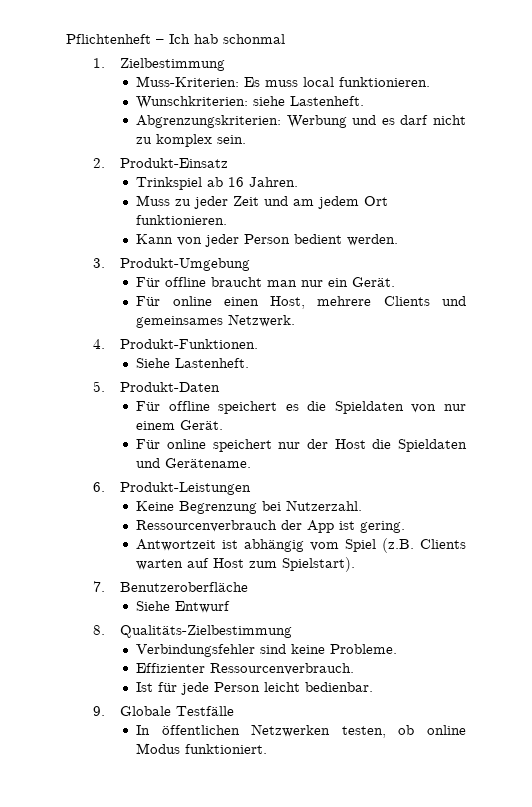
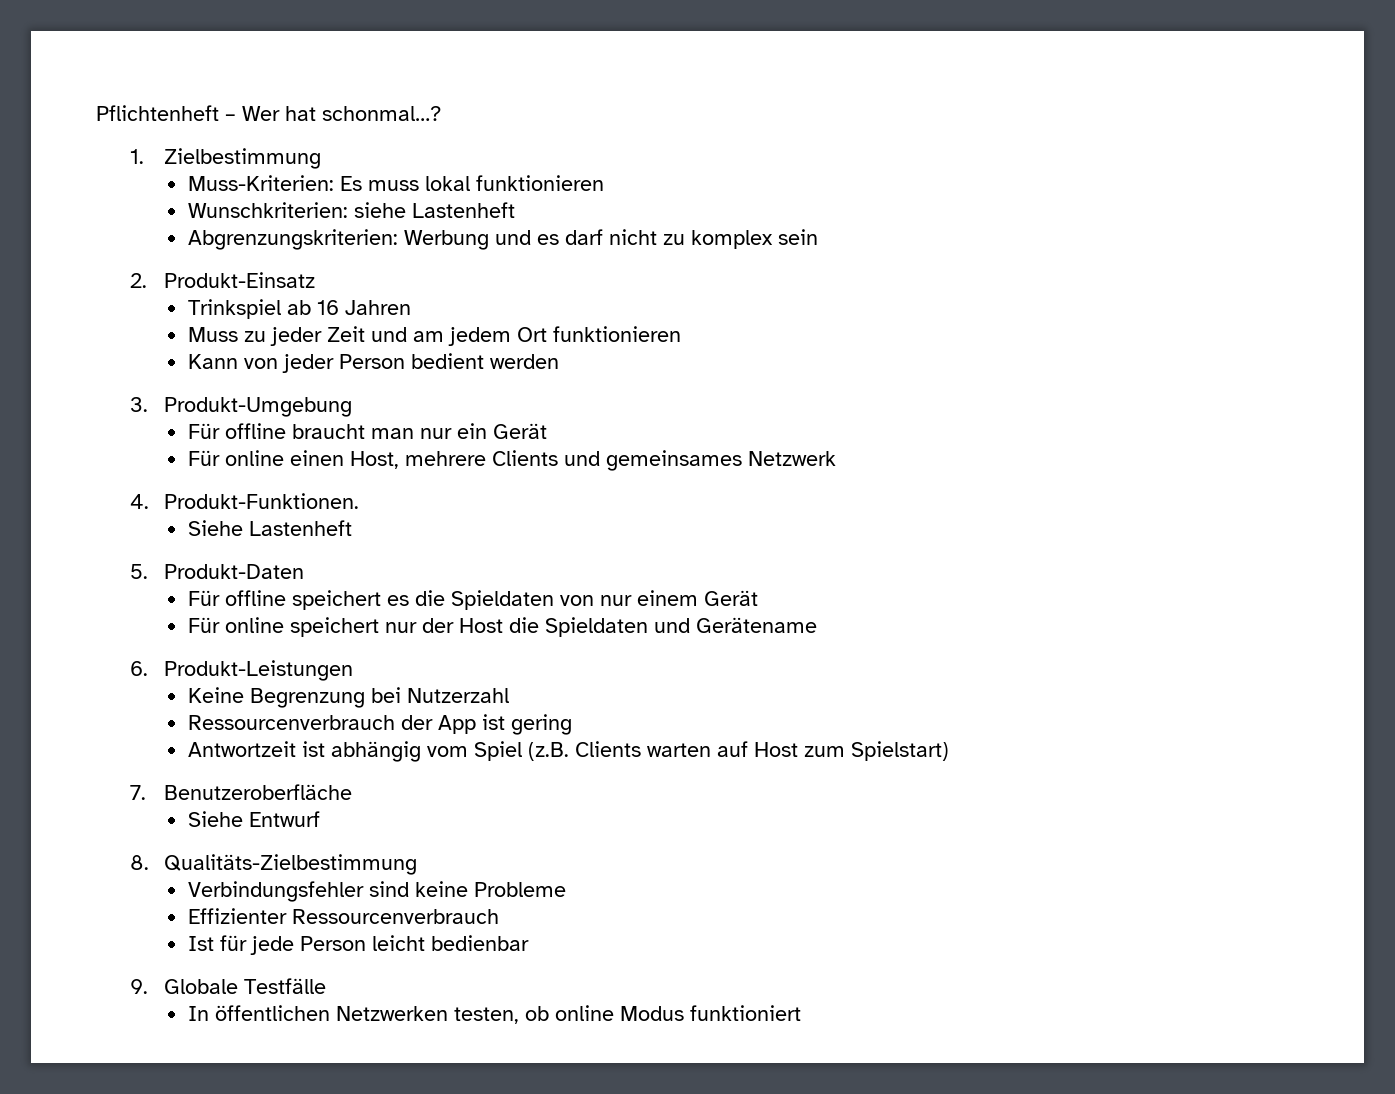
[169,34,285,44] Ich hab schonmal -> [242,106,441,121] Wer hat schonmal…?
[303,77,431,87] local funktionieren. -> [425,175,605,191] lokal funktionieren
[290,96,365,106] Lastenheft. -> [412,202,516,218] Lastenheft
[217,135,247,144] sein. -> [778,229,819,245] sein
[249,177,299,187] Jahren. -> [345,300,412,315] Jahren
[136,215,228,225] funktionieren. -> [553,326,682,342] funktionieren
[347,234,399,246] werden. -> [490,354,560,369] werden
[352,277,396,287] Gerät. -> [493,423,548,439] Gerät
[228,314,296,327] Netzwerk. -> [748,451,837,466] Netzwerk
[175,358,250,368] Lastenheft. -> [249,520,353,536] Lastenheft
[180,420,224,430] Gerät. -> [704,590,759,606] Gerät
[165,458,252,468] Gerätename. -> [696,617,818,633] Gerätename
[286,500,363,511] Nutzerzahl. -> [407,688,510,703] Nutzerzahl
[360,521,406,533] gering. -> [511,714,573,735] gering
[282,557,356,572] Spielstart). -> [851,741,950,761] Spielstart)
[330,644,398,654] Probleme. -> [474,882,567,897] Probleme
[210,663,355,675] Ressourcenverbrauch. -> [292,909,500,924] Ressourcenverbrauch
[305,682,374,692] bedienbar. -> [431,935,530,951] bedienbar
[185,744,268,754] funktioniert. -> [690,1005,802,1021] funktioniert

